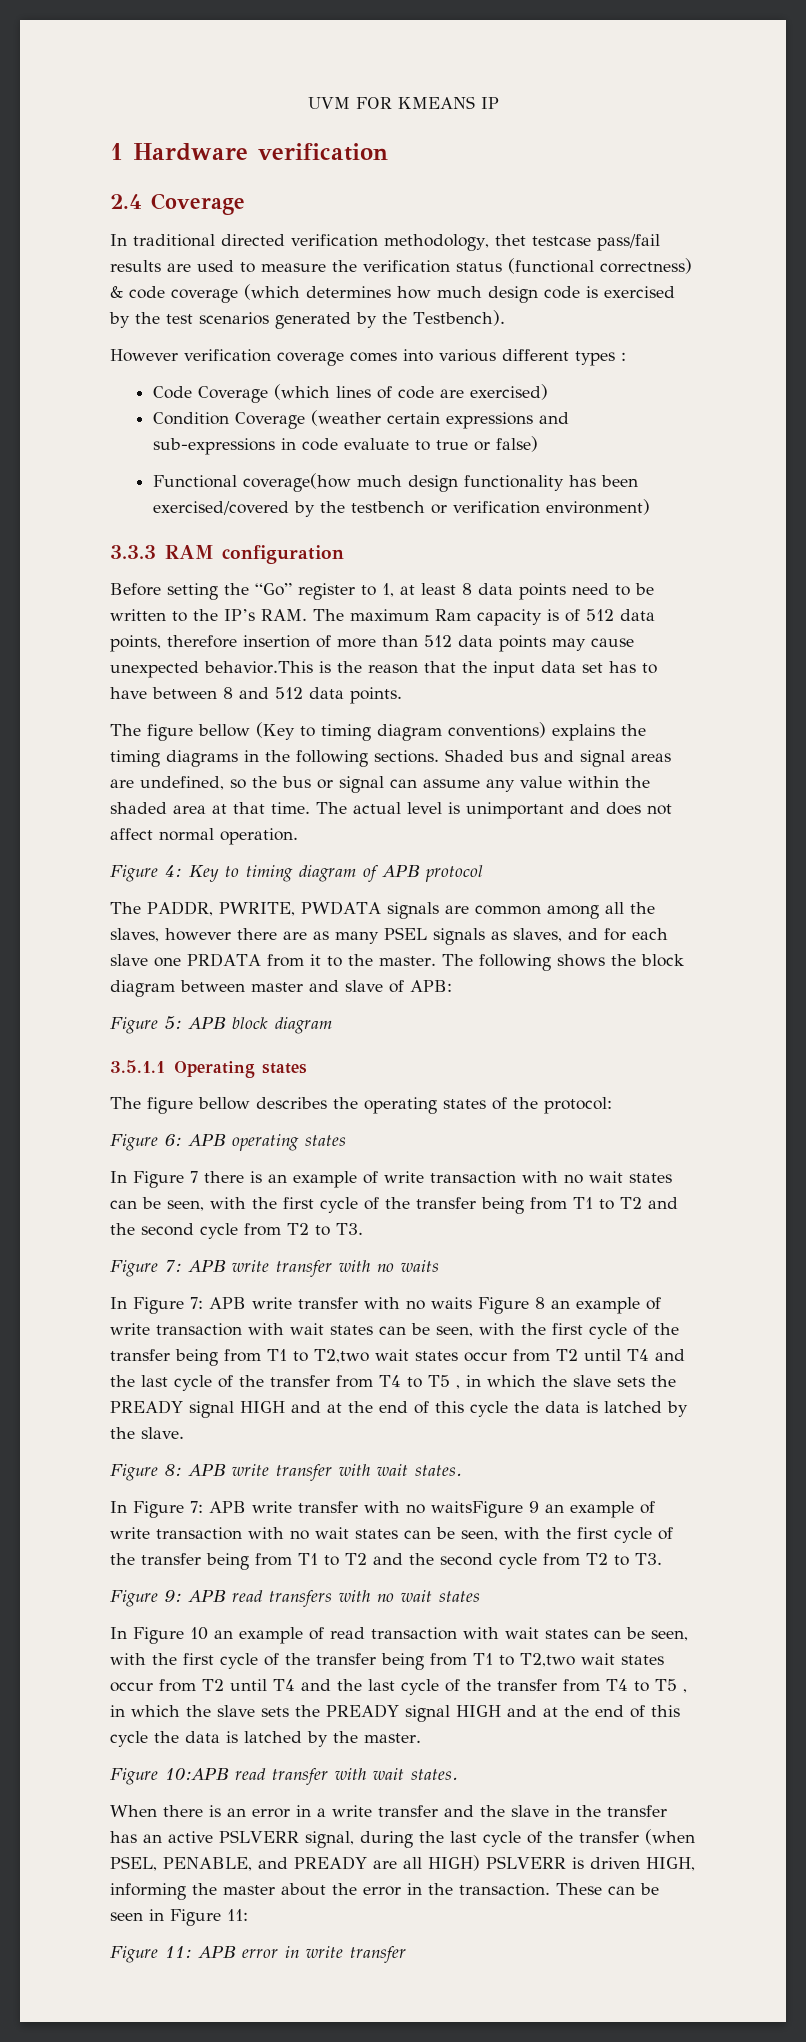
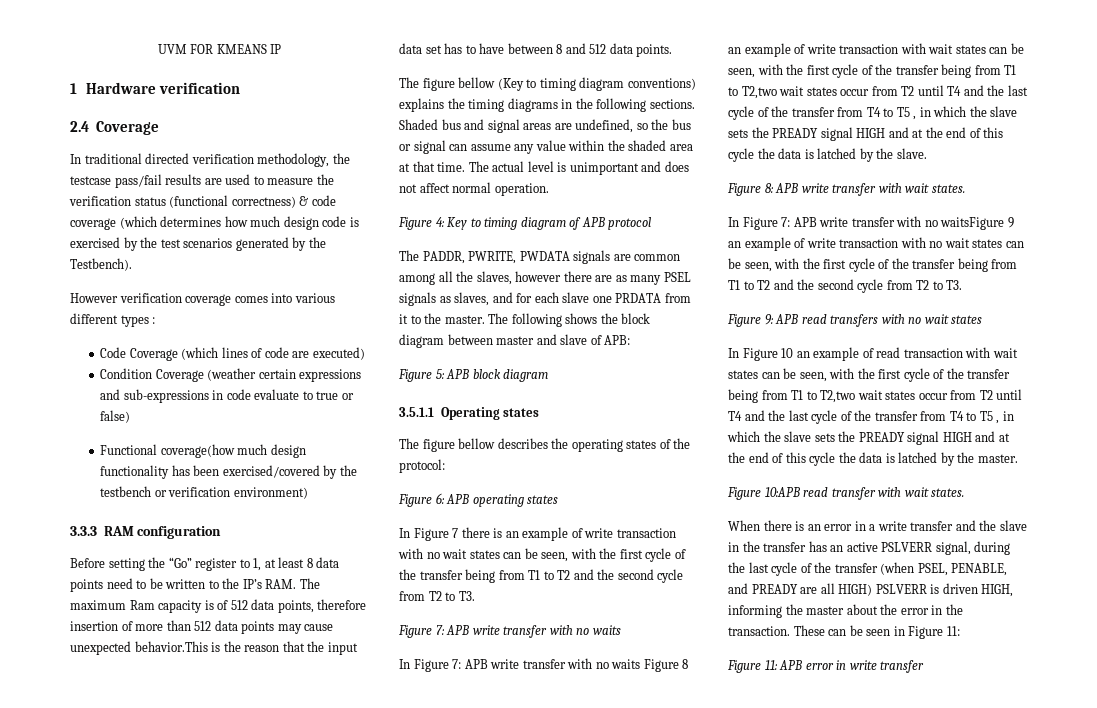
[494,234,526,246] thet -> [332,153,350,164] the
[469,384,548,400] exercised) -> [312,347,365,360] executed)

